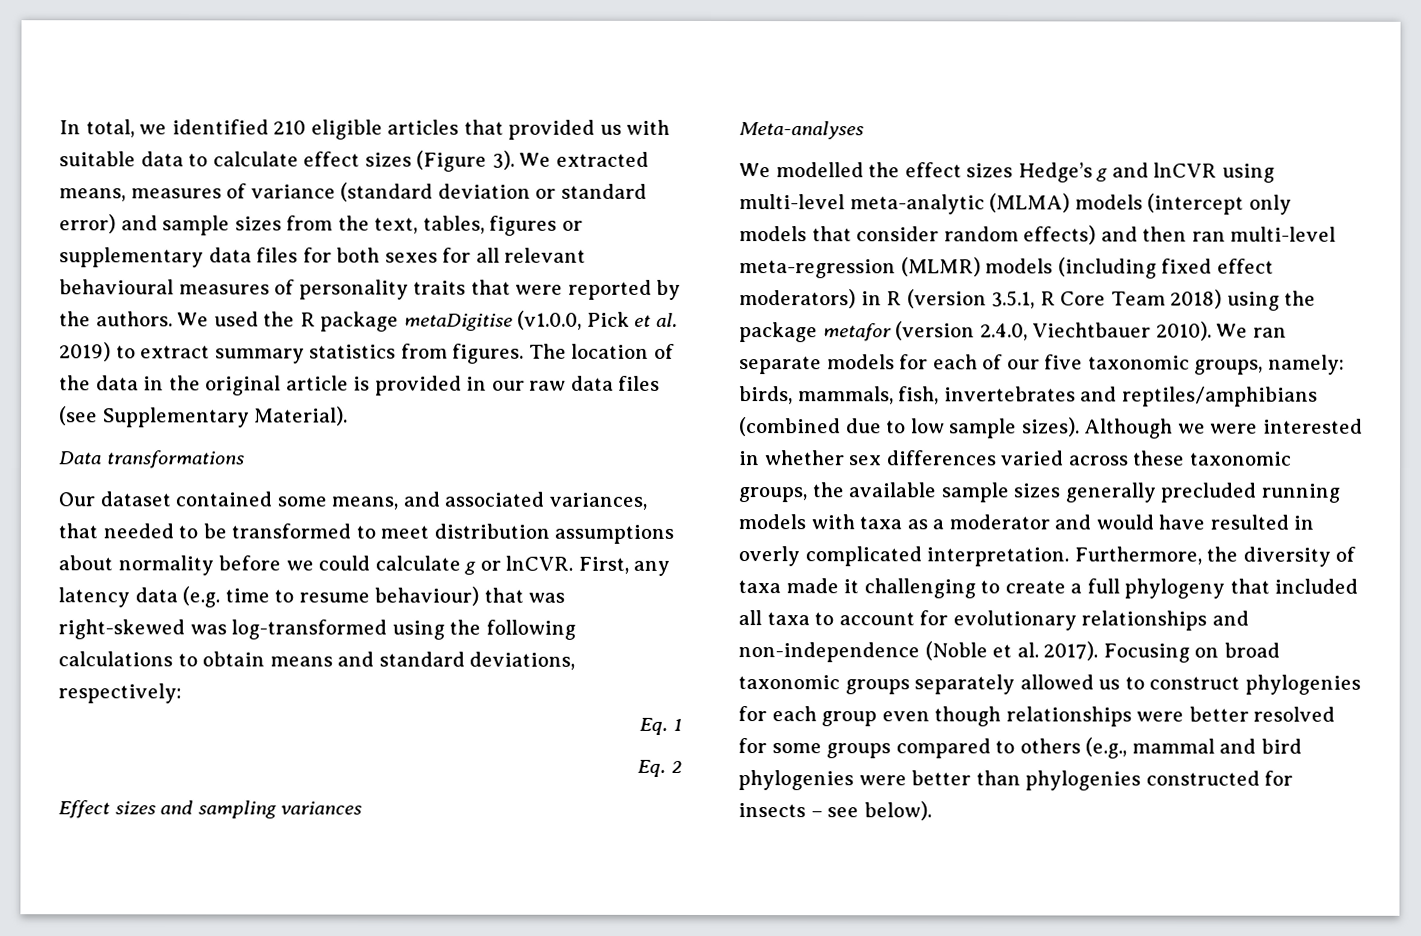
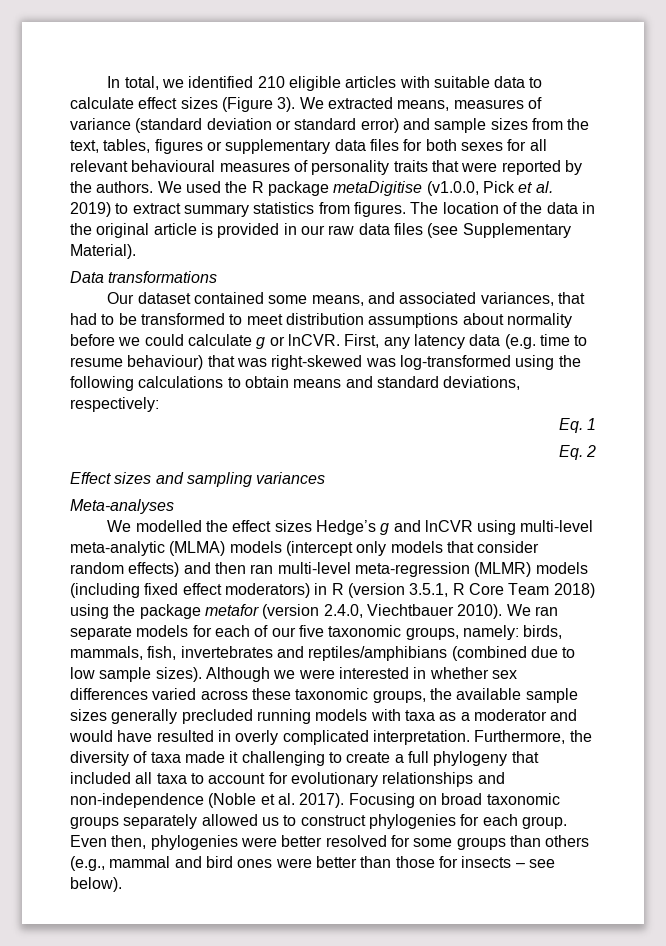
[463,119,622,140] that provided us -> (397, 82) none
[102,523,174,539] needed -> [70,313,97,325] had
[821,706,1132,727] group even though relationships -> [521,816,567,829] [70,835,238,850] group. Even then, phylogenies
[895,738,1016,759] compared to -> [509,835,541,847] than
[738,770,854,791] phylogenies -> [237,859,273,868] ones
[1025,770,1260,791] phylogenies constructed -> [395,856,435,868] those

